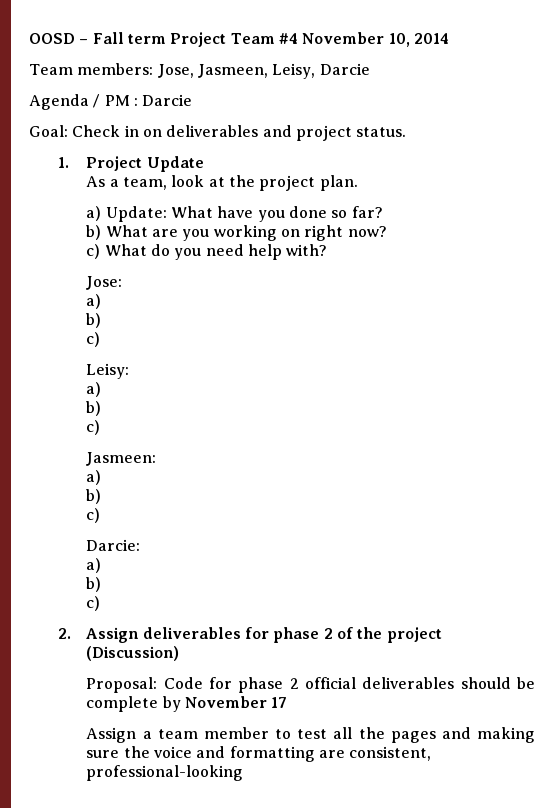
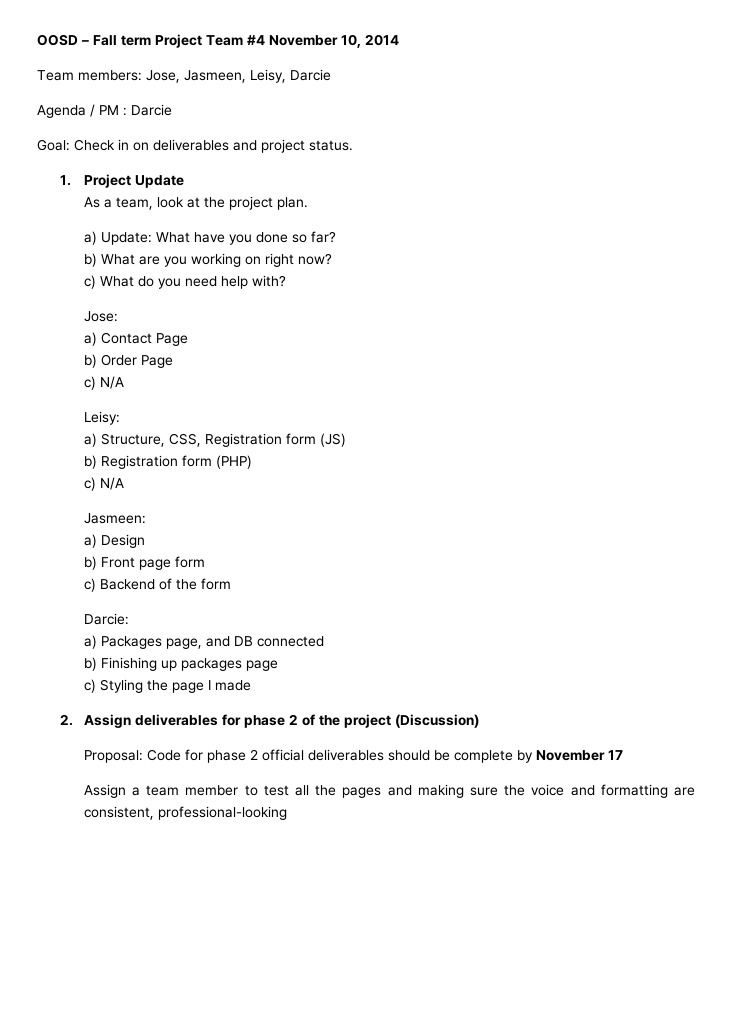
[86,313,102,328] [86,332,101,347] // b) // c) -> [100,332,188,346] [83,354,173,368] [83,376,124,390] Contact Page // b) Order Page // c) N/A
[86,401,102,416] [86,420,101,435] // b) // c) -> [100,433,346,447] [83,455,252,469] [83,477,124,491] Structure, CSS, Registration form (JS) // b) Registration form (PHP) // c) N/A
[86,489,102,504] [86,508,101,523] [86,539,141,551] [86,558,102,573] [86,577,102,592] [86,596,101,611] // b) // c) // Darcie: // a) // b) // c) -> [100,534,145,548] [83,556,205,570] [83,578,231,592] [83,613,129,625] [83,635,324,649] [83,657,278,671] [83,679,251,693] Design // b) Front page form // c) Backend of the form // Darcie: // a) Packages page, and DB connected // b) Finishing up packages page // c) Styling the page I made

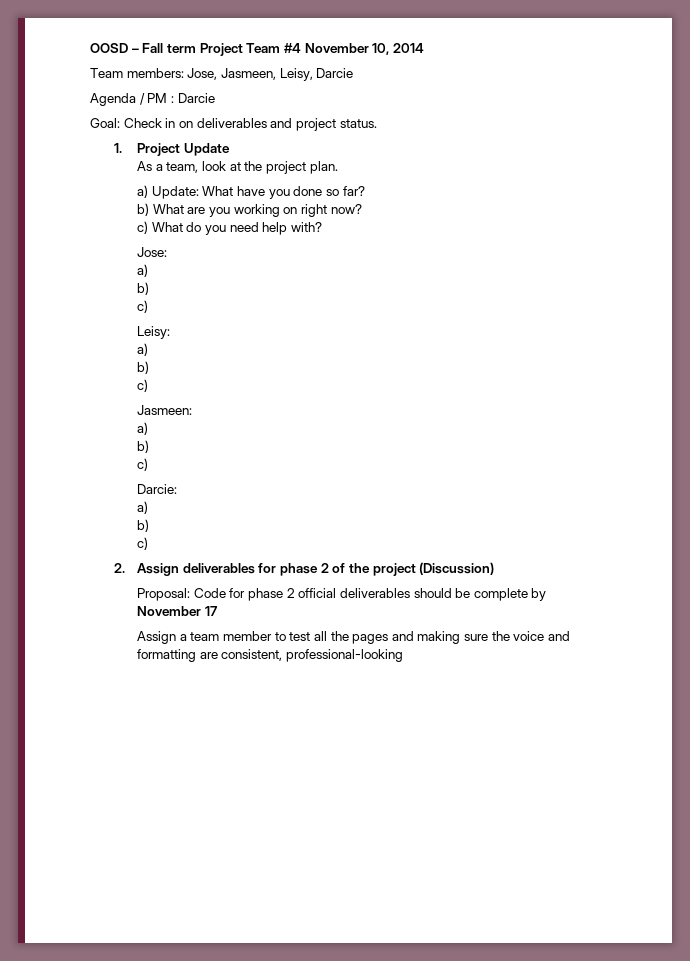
[100,332,188,346] [83,354,173,368] [83,376,124,390] Contact Page // b) Order Page // c) N/A -> [137,282,150,295] [137,300,149,313] // b) // c)
[100,433,346,447] [83,455,252,469] [83,477,124,491] Structure, CSS, Registration form (JS) // b) Registration form (PHP) // c) N/A -> [137,361,150,374] [137,379,149,392] // b) // c)
[100,534,145,548] [83,556,205,570] [83,578,231,592] [83,613,129,625] [83,635,324,649] [83,657,278,671] [83,679,251,693] Design // b) Front page form // c) Backend of the form // Darcie: // a) Packages page, and DB connected // b) Finishing up packages page // c) Styling the page I made -> [137,440,150,453] [137,458,149,471] [137,484,178,494] [137,501,149,514] [137,519,150,532] [137,537,149,550] // b) // c) // Darcie: // a) // b) // c)

